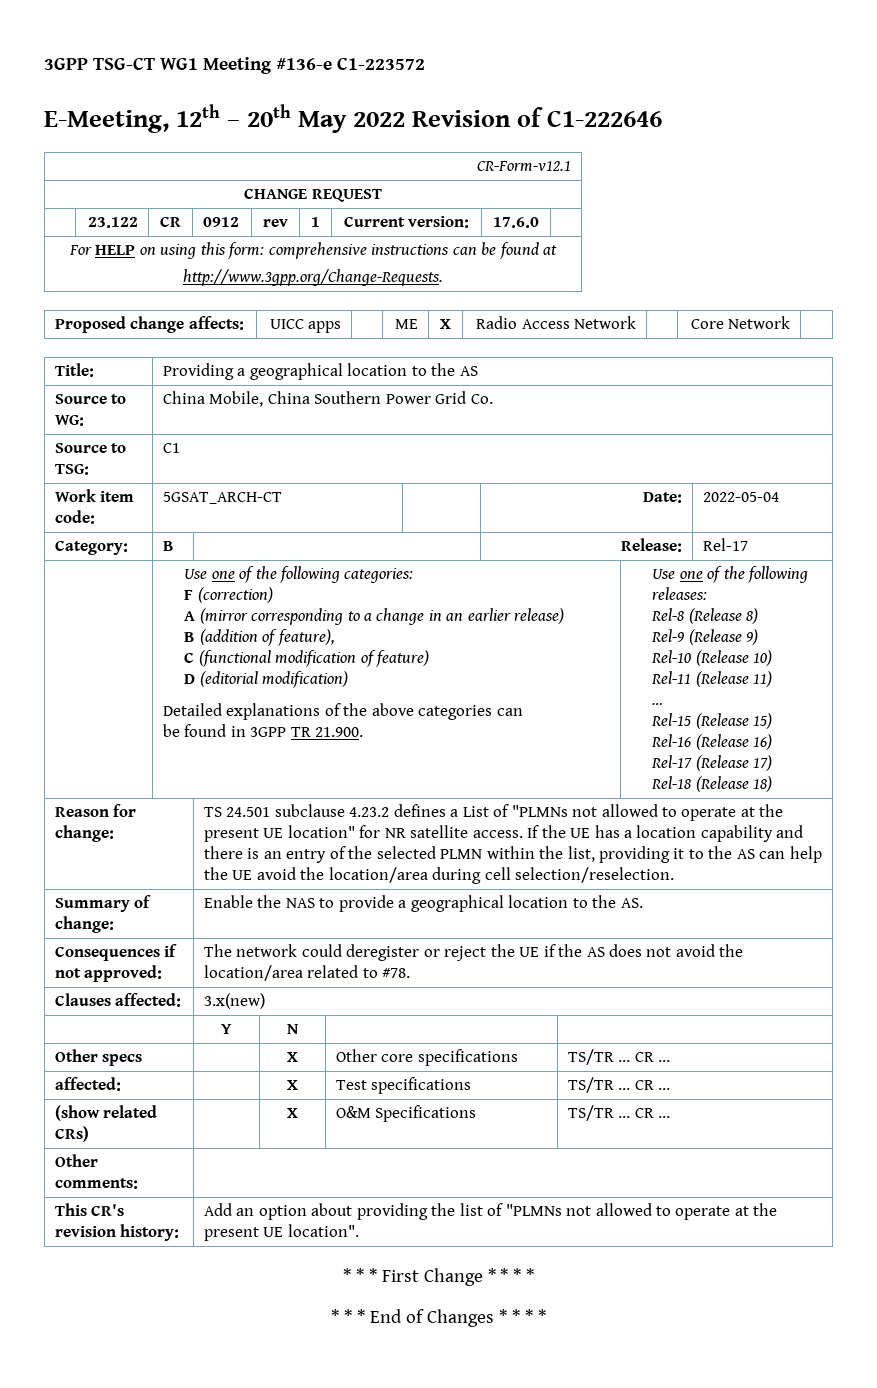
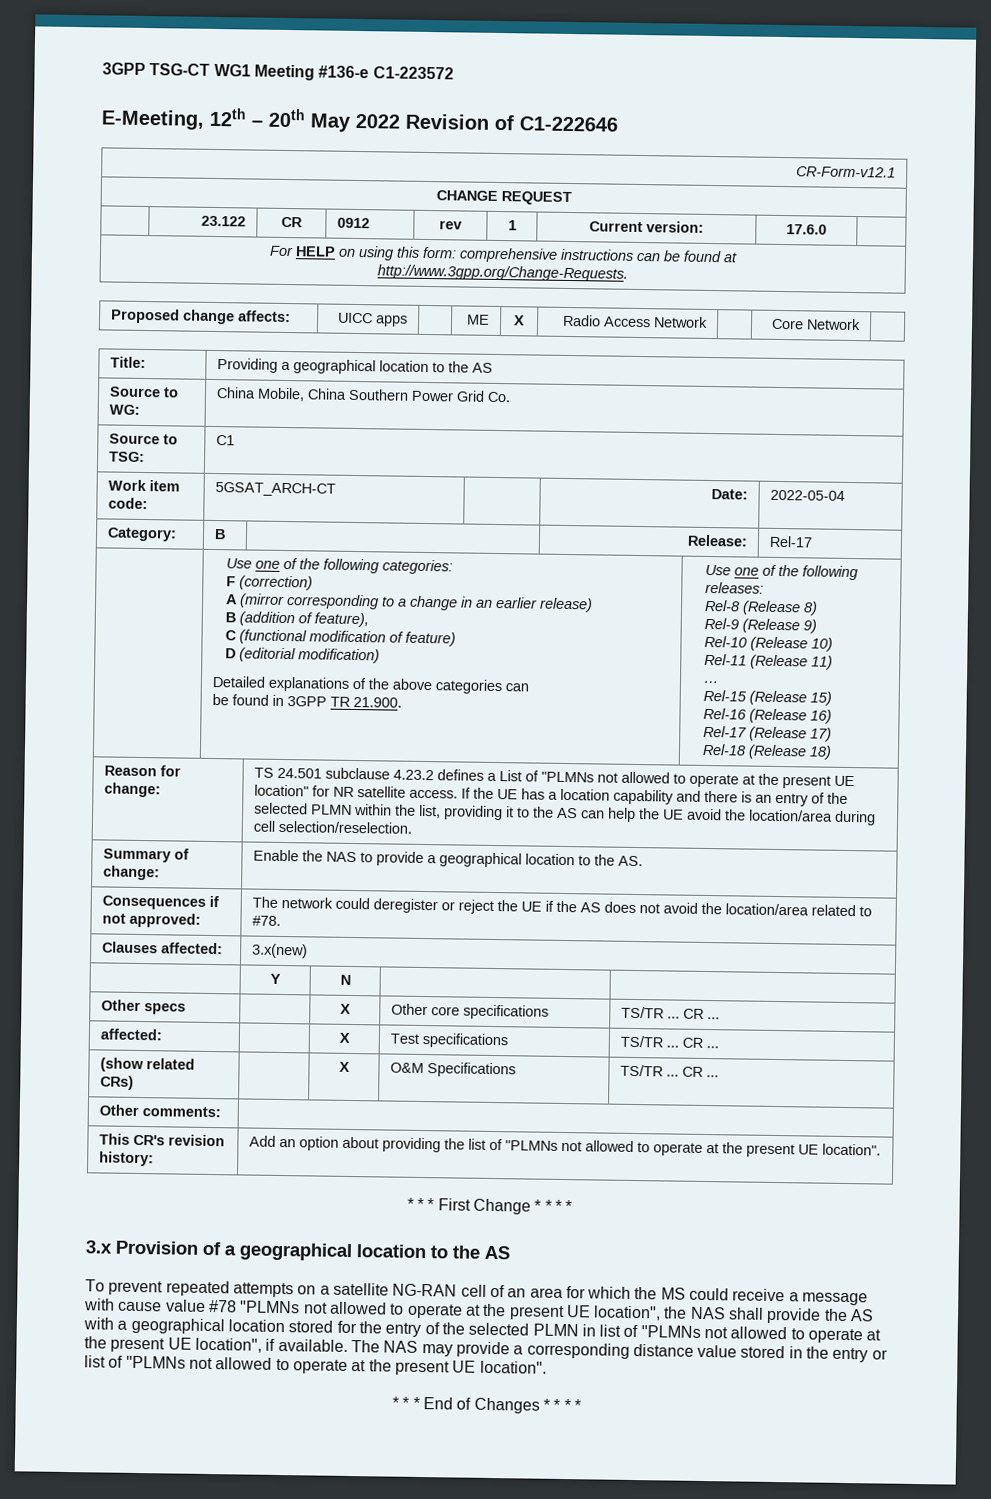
(535, 1275) none -> [85,1240,510,1262] [85,1279,869,1306] [84,1298,875,1324] [83,1317,882,1344] [84,1336,888,1363] [84,1355,547,1376] // 3.x Provision of a geographical location to the AS // To prevent repeated attempts on a satellite NG-RAN cell of an area for which the MS could receive a message with cause value #78 "PLMNs not allowed to operate at the present UE location", the NAS shall provide the AS with a geographical location stored for the entry of the selected PLMN in list of "PLMNs not allowed to operate at the present UE location", if available. The NAS may provide a corresponding distance value stored in the entry or list of "PLMNs not allowed to operate at the present UE location".

